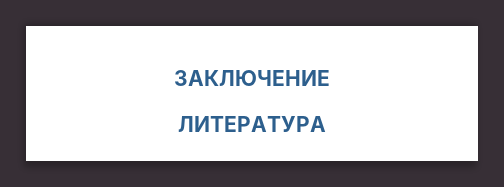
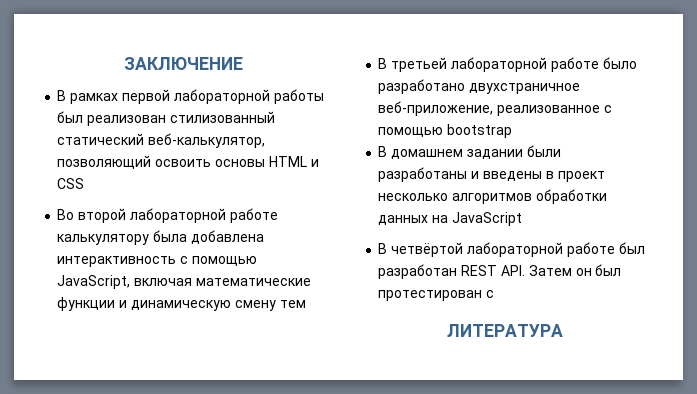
(330, 78) none -> [57,89,324,104] [57,111,275,126] [57,133,266,148] [57,155,319,169] [57,178,85,189] [57,208,278,223] [57,230,264,245] [57,256,257,267] [57,275,311,289] [57,297,306,311] [378,57,637,72] [378,79,581,94] [378,101,612,116] [378,124,513,138] [378,145,561,159] [378,167,605,182] [378,189,607,204] [378,212,522,226] [378,242,645,257] [378,264,622,279] [378,290,495,301] // В рамках первой лабораторной работы был реализован стилизованный статический веб-калькулятор, позволяющий освоить основы HTML и CSS // Во второй лабораторной работе калькулятору была добавлена интерактивность с помощью JavaScript, включая математические функции и динамическую смену тем // В третьей лабораторной работе было разработано двухстраничное веб-приложение, реализованное с помощью bootstrap // В домашнем задании были разработаны и введены в проект несколько алгоритмов обработки данных на JavaScript // В четвёртой лабораторной работе был разработан REST API. Затем он был протестирован с

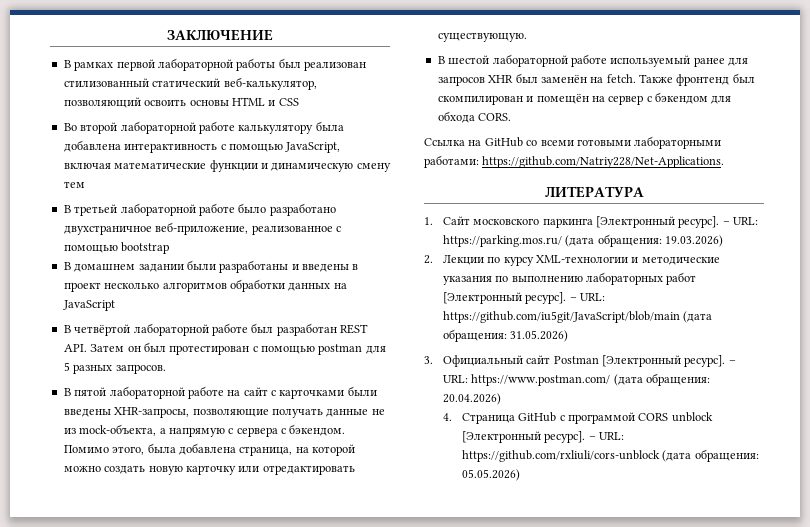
[446,324,563,337] // ЛИТЕРАТУРА -> [261,344,386,355] [63,362,166,374] [63,386,377,399] [63,407,385,418] [63,424,346,437] [63,443,355,456] [63,465,355,475] [437,32,527,42] [437,54,748,67] [437,73,755,86] [437,92,732,105] [437,111,512,123] [424,136,722,149] [424,155,725,168] [544,186,644,198] [424,216,759,228] [442,234,724,247] [424,254,720,266] [442,272,697,285] [442,292,606,304] [442,311,713,323] [442,329,569,342] [424,355,736,367] [442,373,711,386] [442,393,501,405] [442,412,713,424] [461,431,625,443] [461,449,759,462] [461,469,520,481] помощью postman для 5 разных запросов. // В пятой лабораторной работе на сайт с карточками были введены XHR-запросы, позволяющие получать данные не из mock-объекта, а напрямую с сервера с бэкендом. Помимо этого, была добавлена страница, на которой можно создать новую карточку или отредактировать существующую. // В шестой лабораторной работе используемый ранее для запросов XHR был заменён на fetch. Также фронтенд был скомпилирован и помещён на сервер с бэкендом для обхода CORS. // Ссылка на GitHub со всеми готовыми лабораторными работами: https://github.com/Natriy228/Net-Applications. // ЛИТЕРАТУРА // 1. Сайт московского паркинга [Электронный ресурс]. – URL: https://parking.mos.ru/ (дата обращения: 19.03.2026) // 2. Лекции по курсу XML-технологии и методические указания по выполнению лабораторных работ [Электронный ресурс]. – URL: https://github.com/iu5git/JavaScript/blob/main (дата обращения: 31.05.2026) // 3. Официальный сайт Postman [Электронный ресурс]. – URL: https://www.postman.com/ (дата обращения: 20.04.2026) // 4. Страница GitHub с программой CORS unblock [Электронный ресурс]. – URL: https://github.com/rxliuli/cors-unblock (дата обращения: 05.05.2026)

